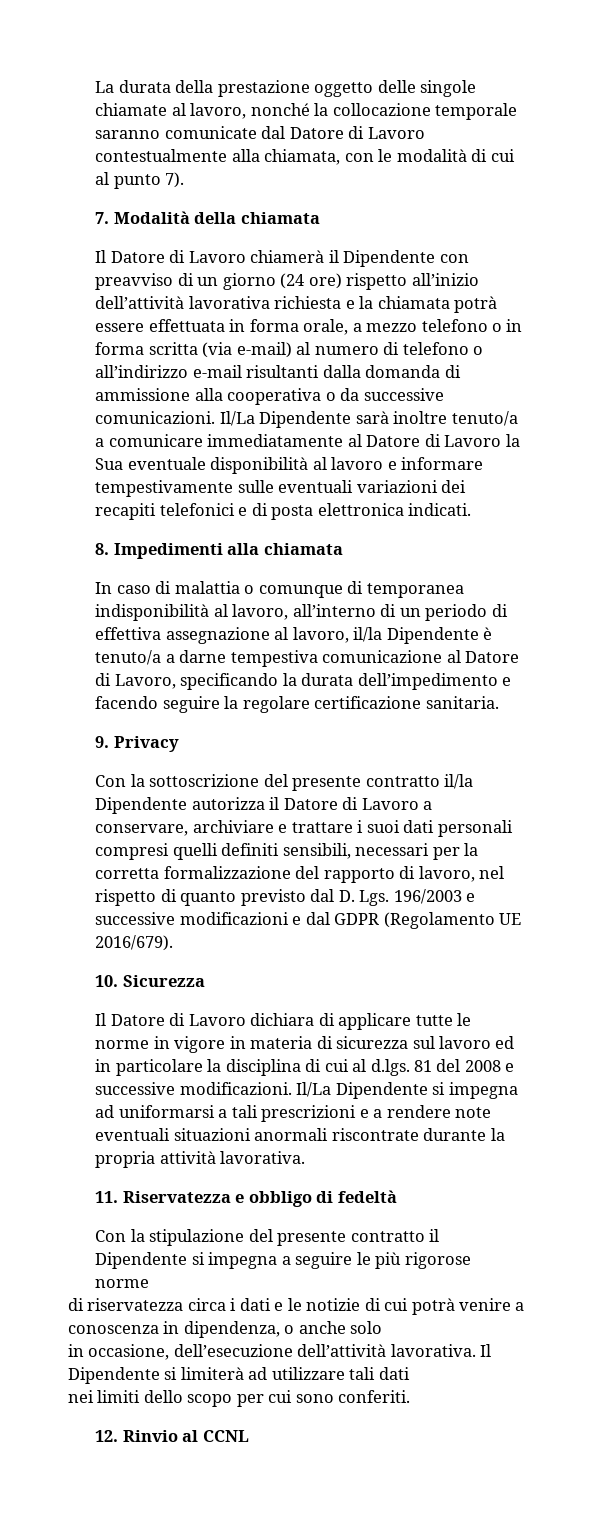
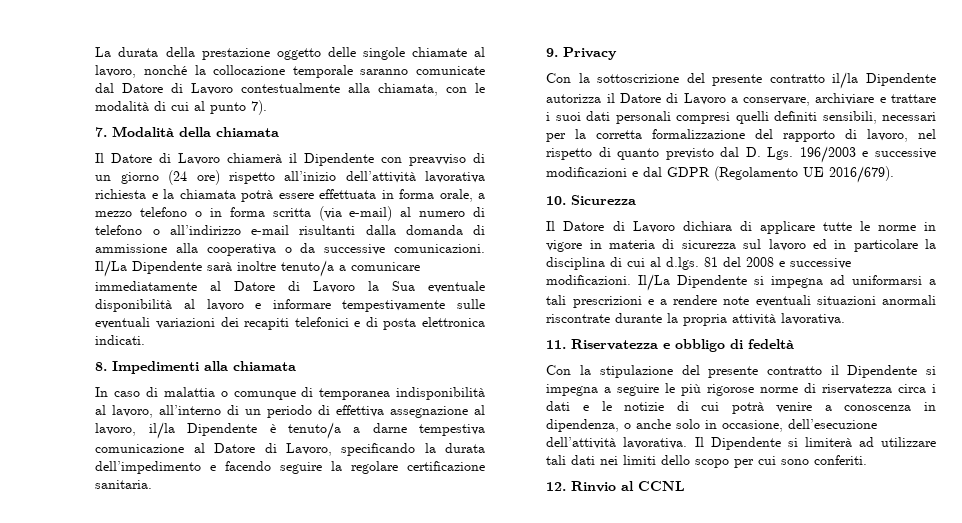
(150, 1283) // -> (799, 390) none
(383, 1327) // -> (701, 424) none
(410, 1373) // -> (596, 460) none

